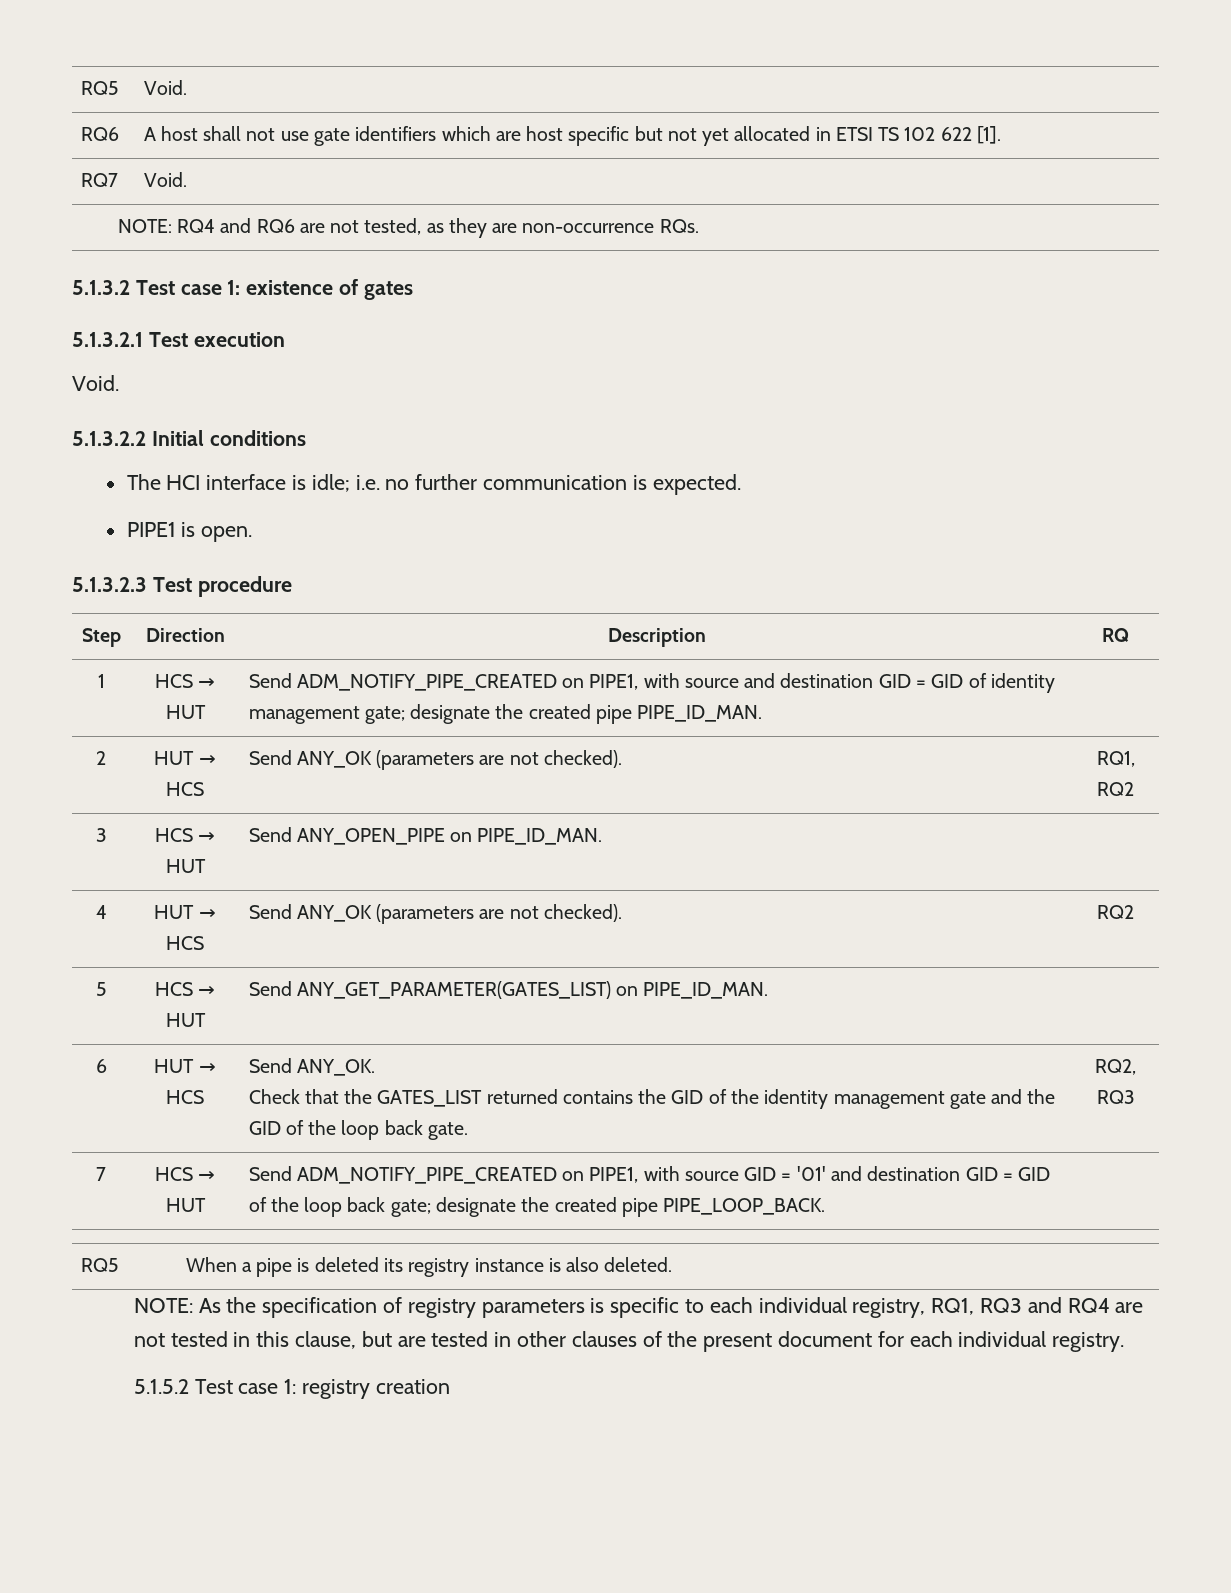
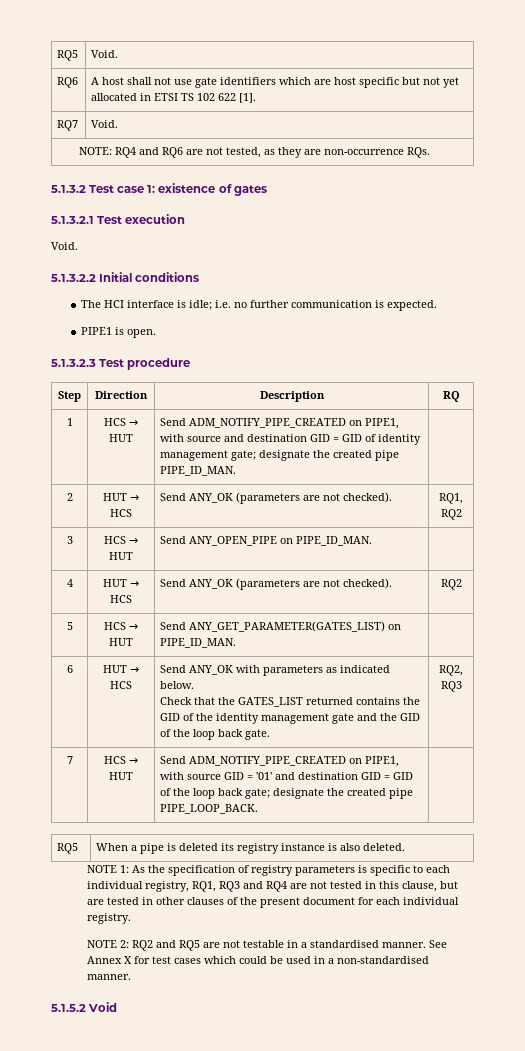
[296,1059,375,1076] ANY_OK. -> [189,665,391,676] [160,681,195,689] ANY_OK with parameters as indicated below.
[133,1298,193,1313] NOTE: -> [87,865,130,873] NOTE 1:
[133,1379,450,1399] 5.1.5.2 Test case 1: registry creation -> [87,940,448,951] [87,956,430,964] [87,974,132,980] [51,1002,118,1012] NOTE 2: RQ2 and RQ5 are not testable in a standardised manner. See Annex X for test cases which could be used in a non-standardised manner. // 5.1.5.2 Void

